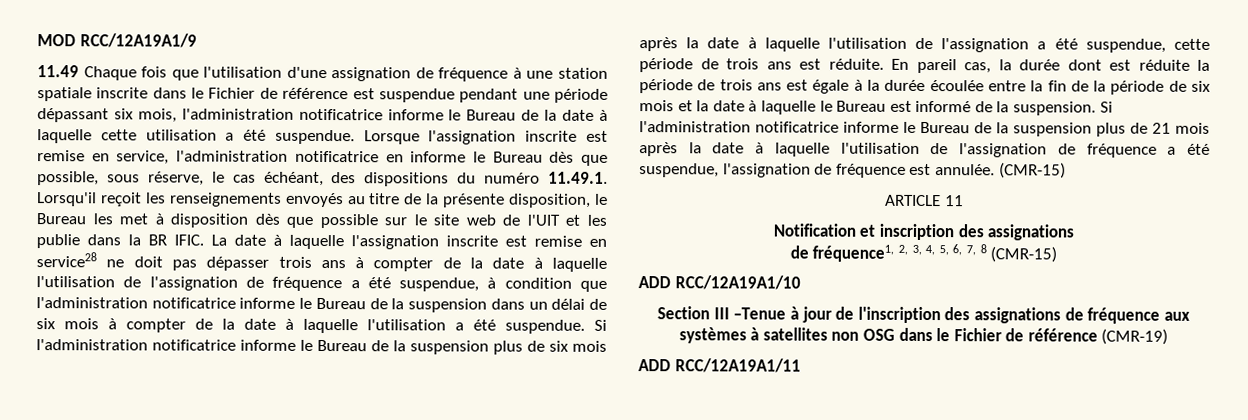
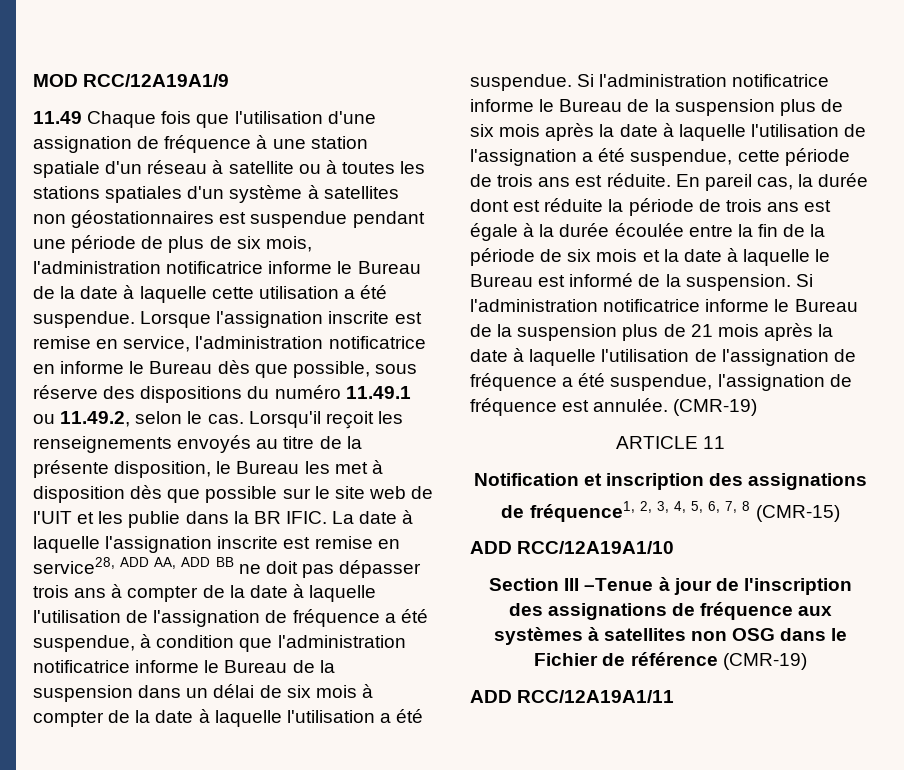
[96,87,349,100] inscrite dans le Fichier de référence -> [105,160,426,174] [33,185,399,203] [33,210,215,228] d'un réseau à satellite ou à toutes les stations spatiales d'un système à satellites non géostationnaires
[37,108,109,123] dépassant -> [141,236,232,253] de plus de
[147,171,608,187] réserve, le cas échéant, des dispositions du numéro 11.49.1. -> [33,385,411,403] [33,411,244,427] réserve des dispositions du numéro 11.49.1 ou 11.49.2, selon le cas.
[36,252,97,268] service28 -> [33,557,234,574] service28, ADD AA, ADD BB
[998,162,1066,179] (CMR-15) -> [673,399,758,416] (CMR-19)

